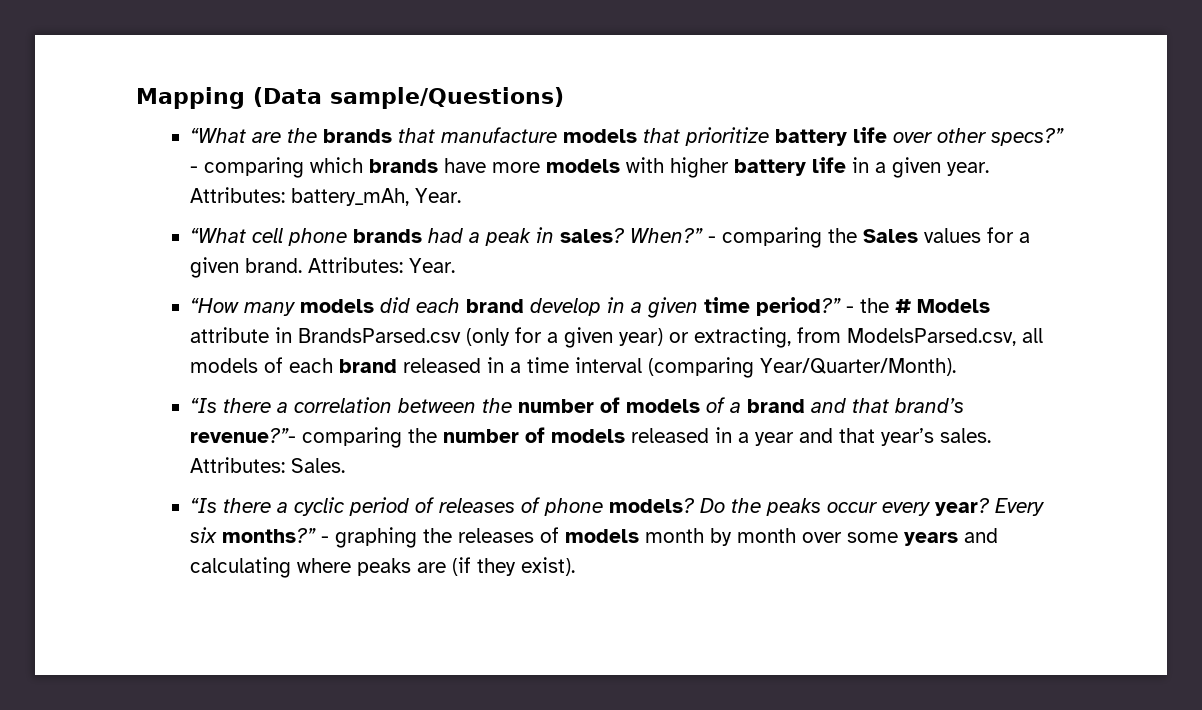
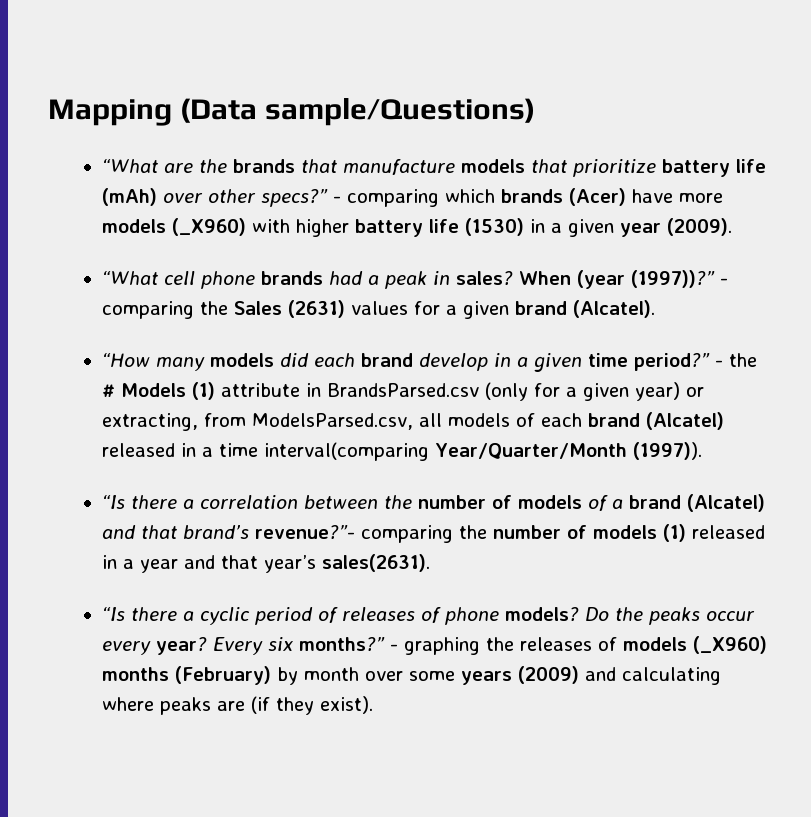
(888, 135) none -> [102,188,158,206] (mAh)
(439, 166) none -> [569,188,627,206] (Acer)
(621, 166) none -> [172,218,247,236] (_X960)
[852,157,990,178] [190,187,462,206] in a given year. Attributes: battery_mAh, Year. -> [465,218,733,237] (1530) in a given year (2009).
[630,228,704,243] When?” -> [519,270,716,289] When (year (1997))?”
(919, 236) none -> [288,300,346,318] (2631)
[245,257,456,273] brand. Attributes: Year. -> [515,300,656,318] brand (Alcatel).
(991, 306) none -> [192,382,216,400] (1)
(398, 366) none -> [646,412,725,430] (Alcatel)
[575,357,957,378] interval (comparing Year/Quarter/Month). -> [264,442,703,461] interval(comparing Year/Quarter/Month (1997)).
(806, 406) none -> [687,494,766,512] (Alcatel)
(626, 436) none -> [663,524,687,542] (1)
[940,428,992,443] [190,457,346,473] sales. Attributes: Sales. -> [322,554,431,572] sales(2631).
[645,528,705,543] month -> [693,636,768,654] [102,666,272,685] (_X960) months (February)
(959, 539) none -> [518,666,580,684] (2009)

